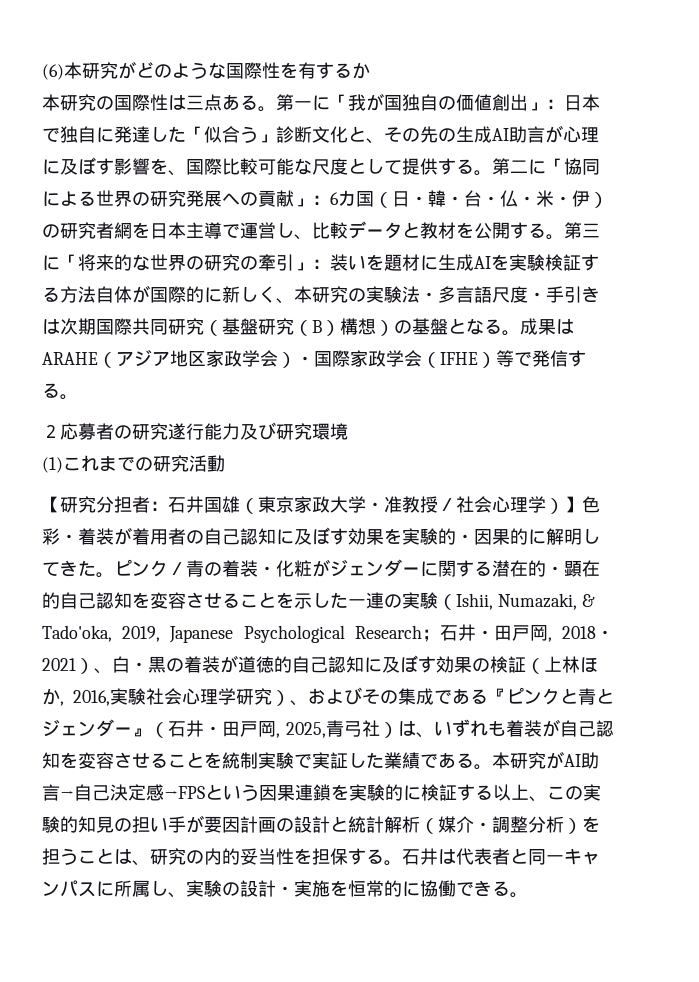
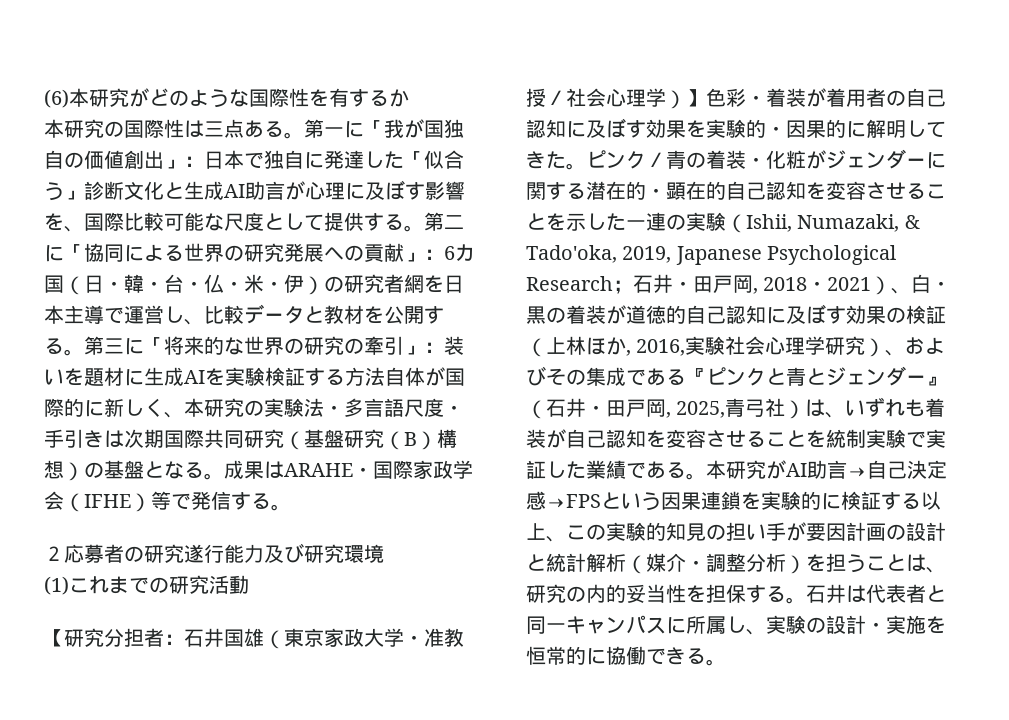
[366,126,456,144] 、その先の -> (184, 190) none
[98,350,296,368] （アジア地区家政学会） -> (353, 470) none

